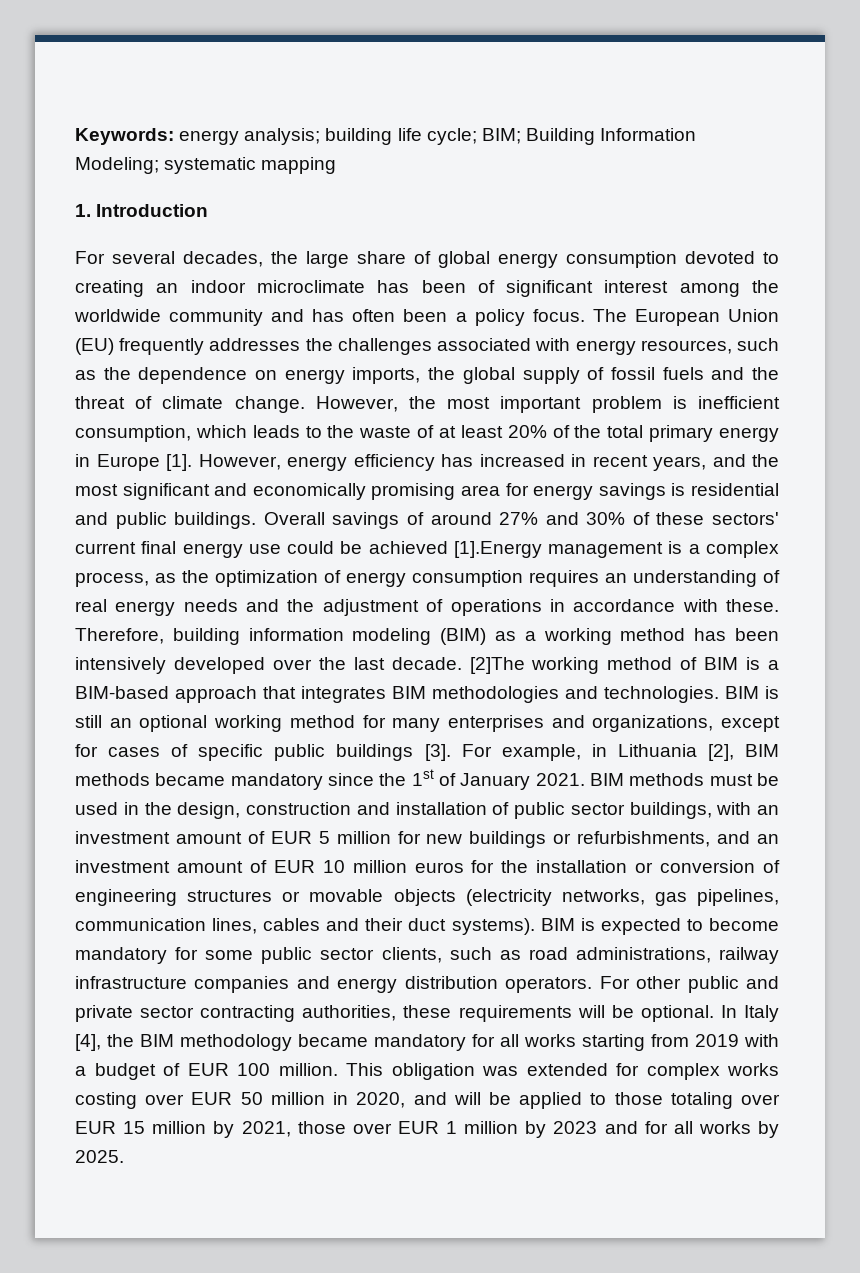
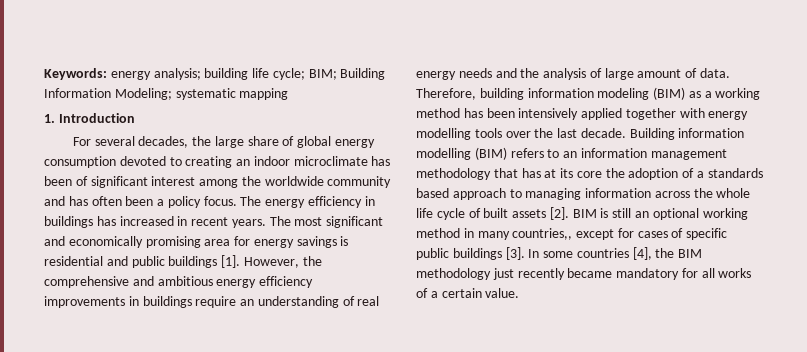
[634,309,779,326] [75,338,779,355] [75,367,780,384] [75,396,781,413] [75,425,779,442] [75,454,435,471] European Union (EU) frequently addresses the challenges associated with energy resources, such as the dependence on energy imports, the global supply of fossil fuels and the threat of climate change. However, the most important problem is inefficient consumption, which leads to the waste of at least 20% of the total primary energy in Europe [1]. However, energy efficiency -> [265,196,375,208] [44,216,93,228] energy efficiency in buildings
[653,454,779,471] years, and the -> [231,216,291,228] years. The
[174,512,780,529] [75,541,779,558] [75,570,599,587] buildings. Overall savings of around 27% and 30% of these sectors' current final energy use could be achieved [1].Energy management is a complex process, as the optimization of energy consumption requires -> [168,255,322,268] [44,276,314,288] [44,296,237,308] buildings [1]. However, the comprehensive and ambitious energy efficiency improvements in buildings require
[322,599,780,616] adjustment of operations in accordance with these. -> [543,68,731,80] analysis of large amount of data.
[173,657,779,674] [75,686,719,703] developed over the last decade. [2]The working method of BIM is a BIM-based approach that integrates BIM methodologies and technologies. -> [581,108,749,120] [416,128,745,140] [416,147,727,160] [416,168,763,180] [416,188,751,200] [416,207,569,220] applied together with energy modelling tools over the last decade. Building information modelling (BIM) refers to an information management methodology that has at its core the adoption of a standards based approach to managing information across the whole life cycle of built assets [2].
[362,715,714,732] for many enterprises and organizations, -> [463,228,573,240] in many countries,,
[461,744,780,761] [75,769,779,790] [75,802,779,819] [75,831,779,848] [75,860,780,873] [75,889,779,906] [75,918,779,935] [75,947,780,964] [75,976,780,993] [75,1005,780,1022] For example, in Lithuania [2], BIM methods became mandatory since the 1st of January 2021. BIM methods must be used in the design, construction and installation of public sector buildings, with an investment amount of EUR 5 million for new buildings or refurbishments, and an investment amount of EUR 10 million euros for the installation or conversion of engineering structures or movable objects (electricity networks, gas pipelines, communication lines, cables and their duct systems). BIM is expected to become mandatory for some public sector clients, such as road administrations, railway infrastructure companies and energy distribution operators. For other public and private sector contracting authorities, these requirements will be optional. In Italy -> [528,248,629,258] In some countries
(292, 1042) none -> [492,268,565,280] just recently
[582,1034,779,1051] [75,1063,779,1080] [75,1092,780,1109] [75,1121,779,1138] [75,1150,124,1163] starting from 2019 with a budget of EUR 100 million. This obligation was extended for complex works costing over EUR 50 million in 2020, and will be applied to those totaling over EUR 15 million by 2021, those over EUR 1 million by 2023 and for all works by 2025. -> [416,288,520,298] of a certain value.

